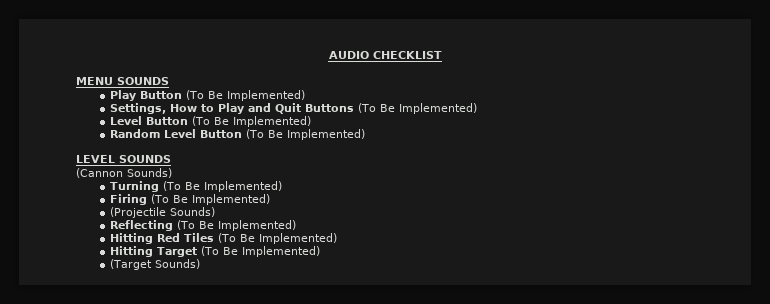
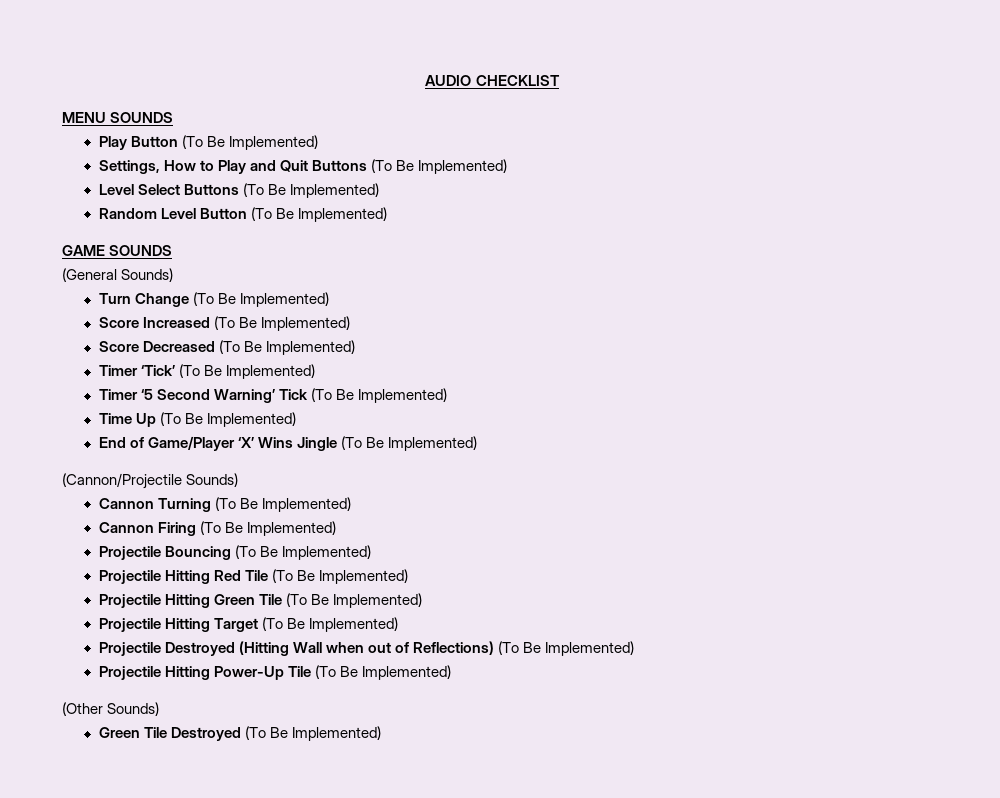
[145,117,188,125] Button -> [137,184,239,195] Select Buttons
[76,155,171,163] [76,168,172,178] LEVEL SOUNDS // (Cannon Sounds) // -> [62,245,173,256] [62,268,174,282] [98,292,329,307] [98,316,350,331] [98,340,355,355] [98,364,315,379] [98,388,448,403] [98,412,296,427] [98,436,478,451] [62,473,239,489] [98,498,154,509] GAME SOUNDS // (General Sounds) // Turn Change (To Be Implemented) // Score Increased (To Be Implemented) // Score Decreased (To Be Implemented) // Timer ‘Tick’ (To Be Implemented) // Timer ‘5 Second Warning’ Tick (To Be Implemented) // Time Up (To Be Implemented) // End of Game/Player ‘X’ Wins Jingle (To Be Implemented) // (Cannon/Projectile Sounds) // Cannon
(282, 186) none -> [98,522,154,533] Cannon
[109,207,215,218] [109,220,296,231] (Projectile Sounds) // Reflecting (To Be Implemented) // -> [98,545,371,560] [98,570,161,584] Projectile Bouncing (To Be Implemented) // Projectile
[183,233,337,244] Tiles (To Be Implemented) // -> [244,569,408,584] [98,593,422,608] [98,618,161,632] Tile (To Be Implemented) // Projectile Hitting Green Tile (To Be Implemented) // Projectile
[109,259,200,270] (Target Sounds) -> [98,641,635,656] [98,665,451,680] [62,702,160,716] [98,726,381,741] Projectile Destroyed (Hitting Wall when out of Reflections) (To Be Implemented) // Projectile Hitting Power-Up Tile (To Be Implemented) // (Other Sounds) // Green Tile Destroyed (To Be Implemented)

